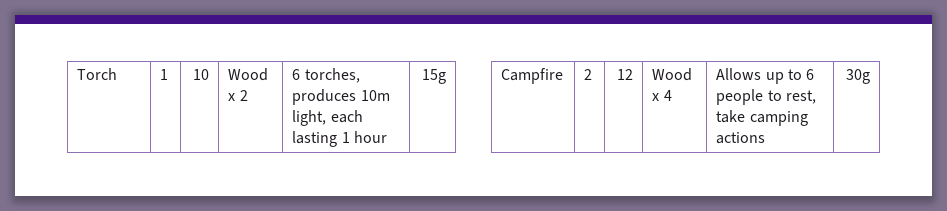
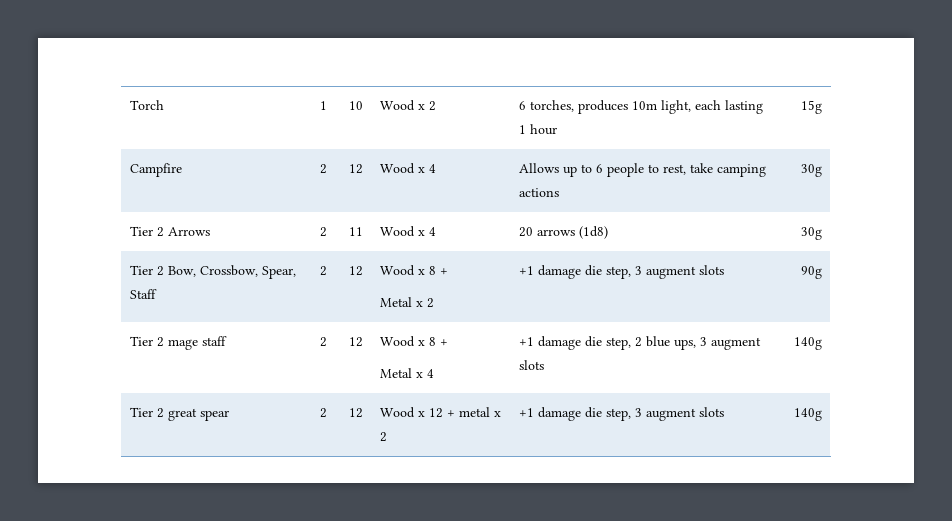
(870, 76) none -> [130,226,211,237] [320,227,328,237] [348,227,363,236] [380,226,437,237] [519,226,609,239] [800,227,822,240] [130,265,297,279] [130,289,158,299] [320,266,328,276] [348,266,363,276] [380,265,449,276] [380,297,435,308] [519,265,725,279] [800,266,822,279] [130,336,228,350] [320,337,328,347] [348,337,363,347] [380,336,449,347] [380,368,435,378] [519,336,762,350] [519,360,545,370] [793,337,822,350] [130,407,230,421] [320,408,328,418] [348,408,363,418] [380,407,502,418] [380,432,388,442] [519,407,725,421] [793,408,822,421] // Tier 2 Arrows | 2 | 11 | Wood x 4 | 20 arrows (1d8) | 30g // Tier 2 Bow, Crossbow, Spear, Staff | 2 | 12 | Wood x 8 + // Metal x 2 | +1 damage die step, 3 augment slots | 90g // Tier 2 mage staff | 2 | 12 | Wood x 8 + // Metal x 4 | +1 damage die step, 2 blue ups, 3 augment slots | 140g // Tier 2 great spear | 2 | 12 | Wood x 12 + metal x 2 | +1 damage die step, 3 augment slots | 140g

